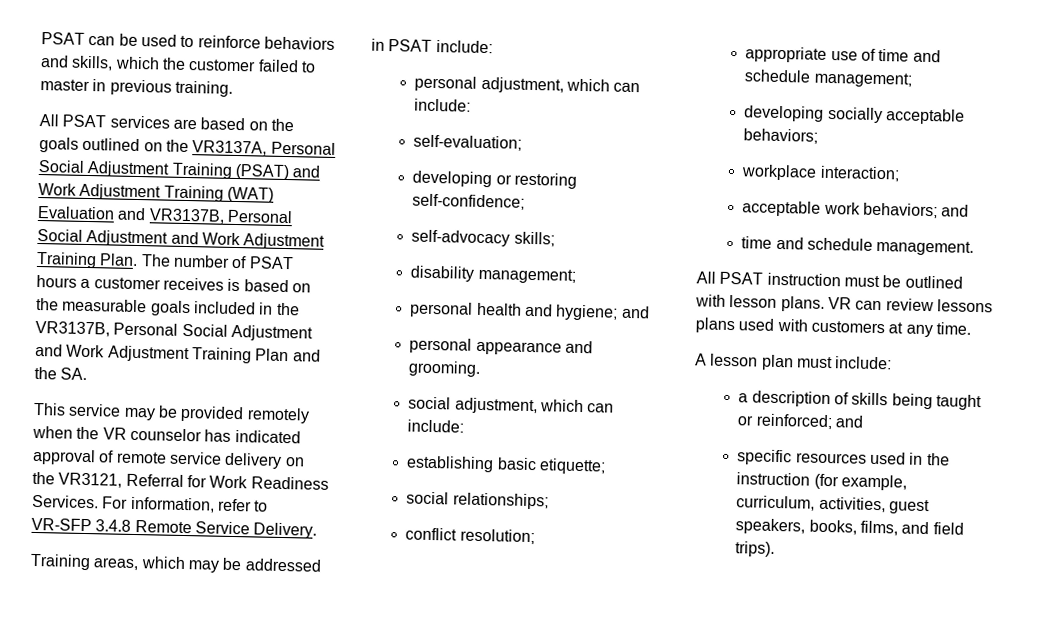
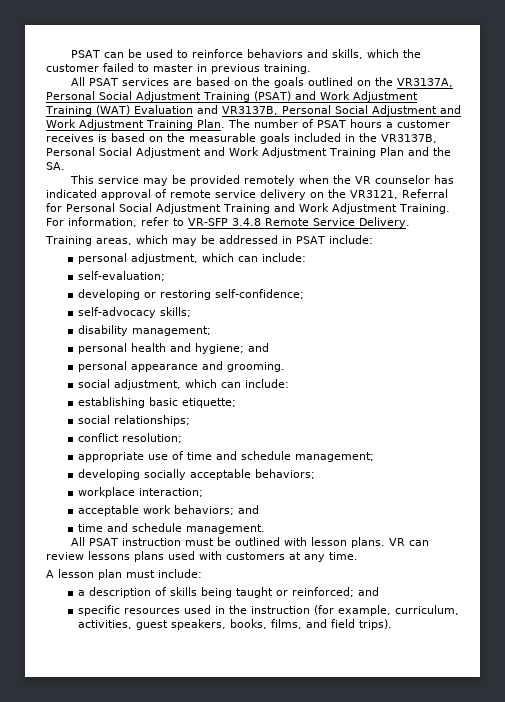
[209,475,329,490] [32,494,99,509] Work Readiness Services. -> [66,203,450,214] Personal Social Adjustment Training and Work Adjustment Training.

